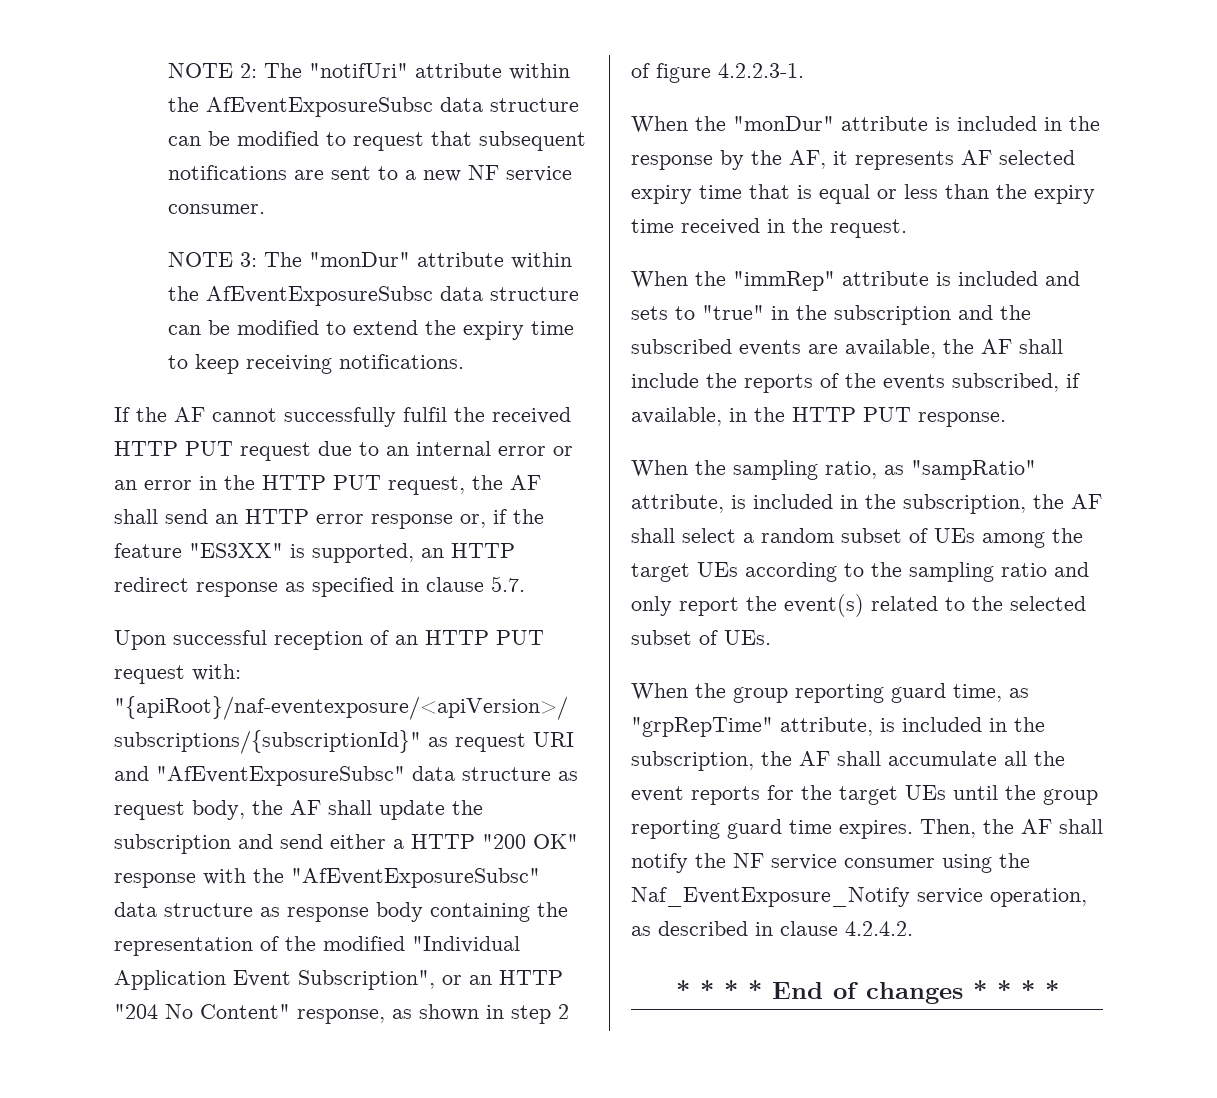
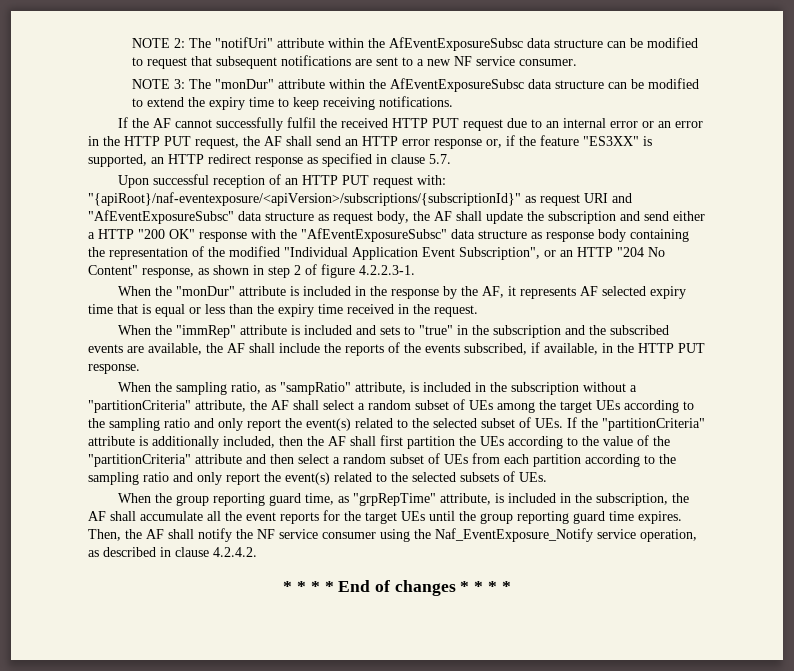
[903,494,1026,514] subscription, -> [511,382,638,395] [88,400,246,413] subscription without a "partitionCriteria" attribute,
(771, 637) none -> [567,417,705,431] [88,435,670,449] [88,453,676,467] [88,471,547,485] If the "partitionCriteria" attribute is additionally included, then the AF shall first partition the UEs according to the value of the "partitionCriteria" attribute and then select a random subset of UEs from each partition according to the sampling ratio and only report the event(s) related to the selected subsets of UEs.

